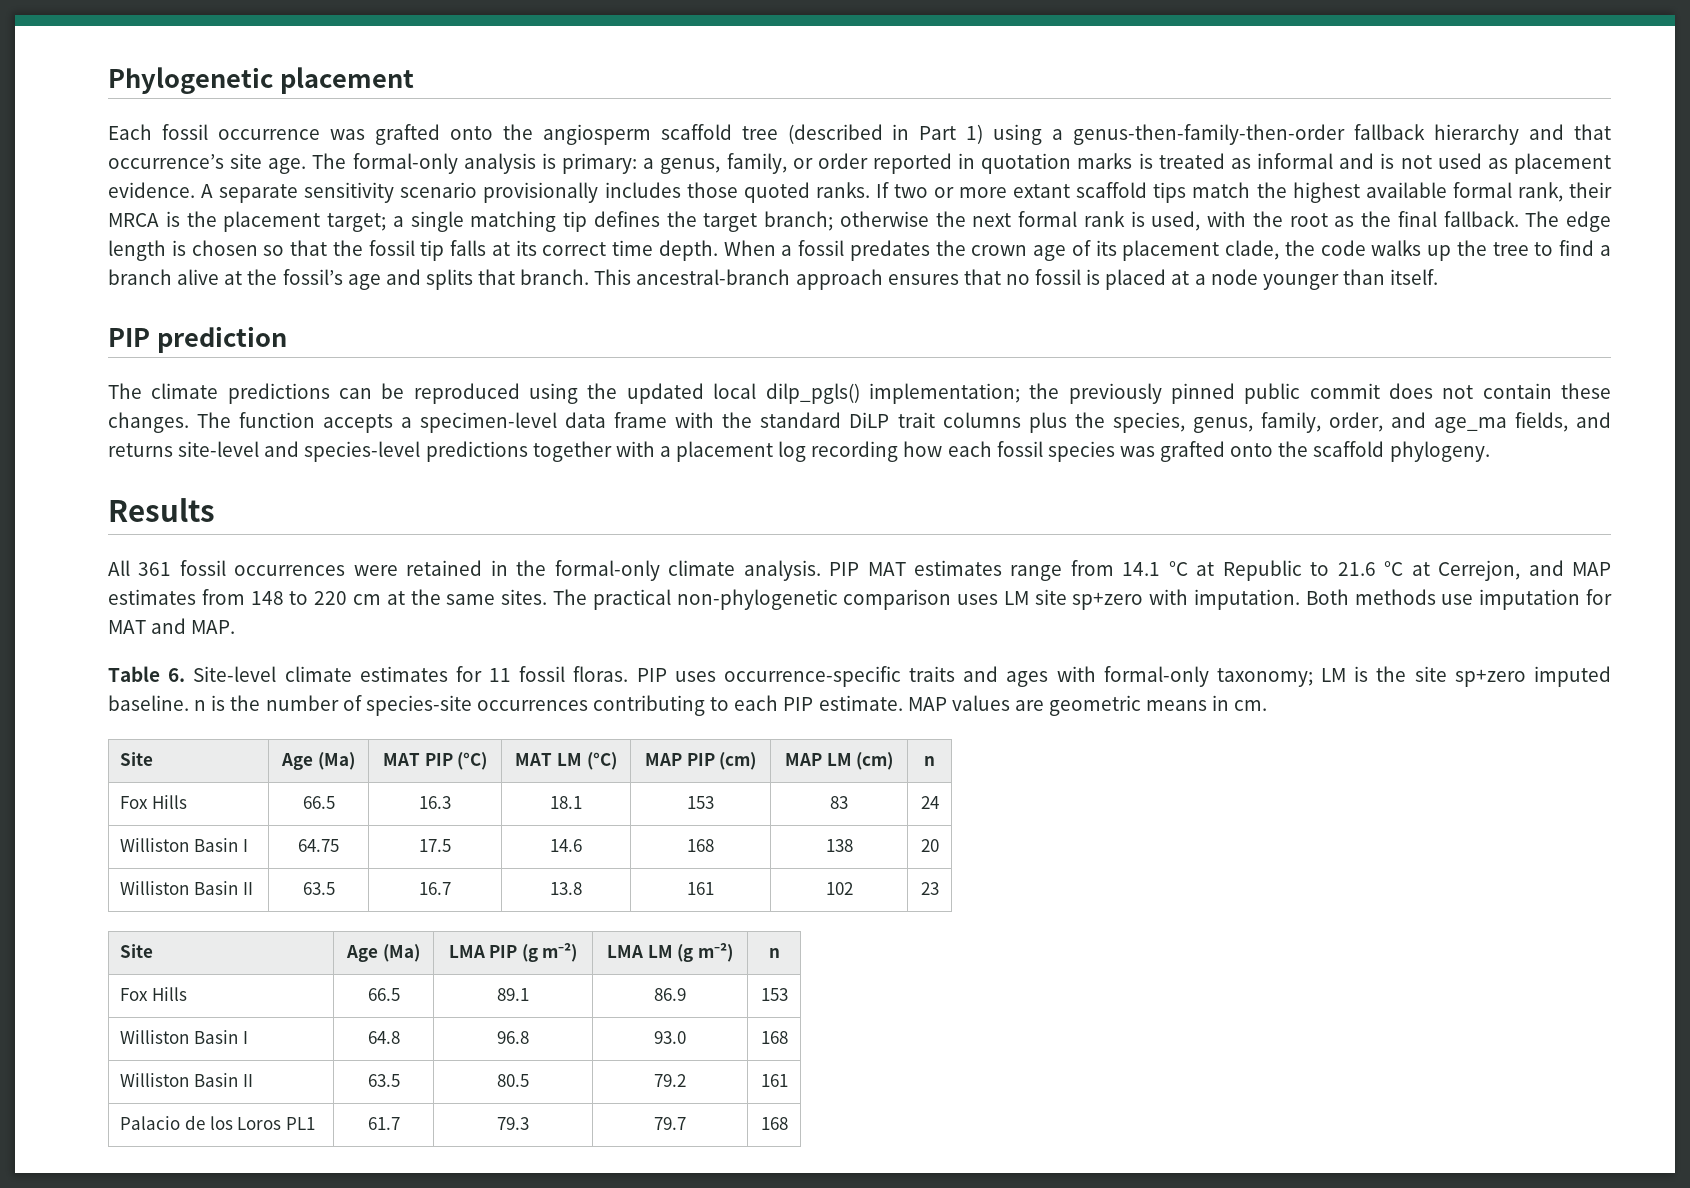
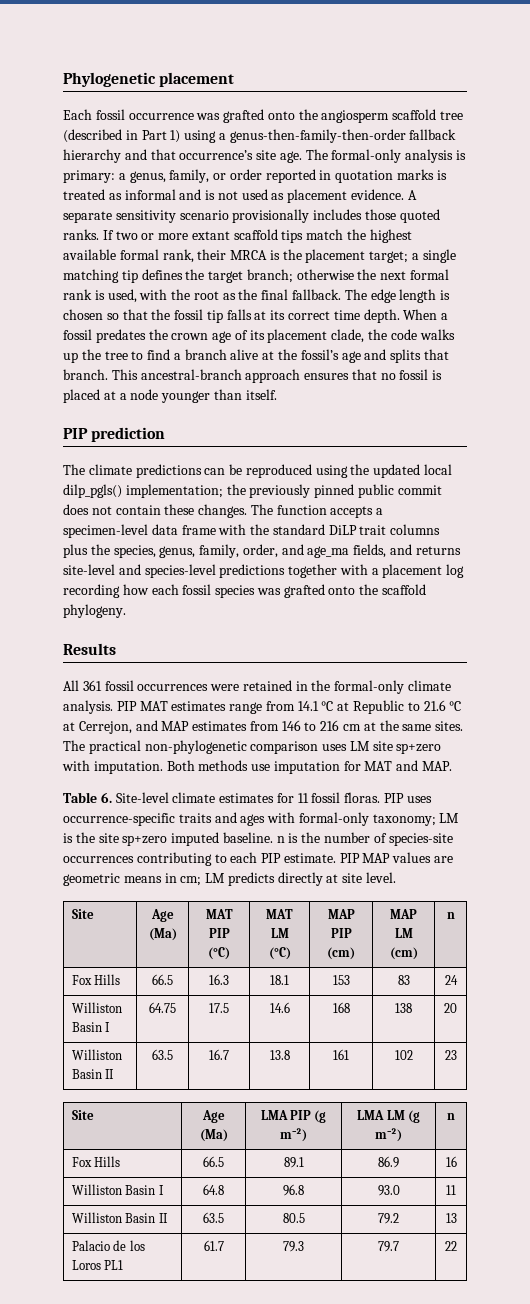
[250,591,348,605] 148 to 220 -> [281,720,340,731] 146 to 216
(903, 703) none -> [339,853,360,863] PIP
[1234,700,1268,711] cm. -> [180,872,397,886] cm; LM predicts directly at site level.
[760,988,788,1001] 153 -> [445,1156,457,1167] 16
[760,1031,788,1044] 168 -> [446,1185,456,1195] 11
[760,1074,788,1087] 161 -> [445,1213,457,1223] 13
[760,1117,788,1130] 168 -> [445,1241,457,1251] 22

